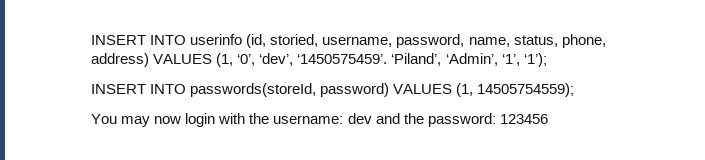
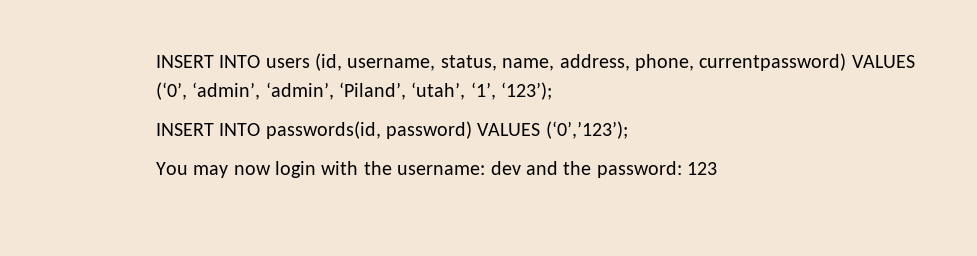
[91,34,606,48] [91,53,547,67] [91,83,317,97] INSERT INTO userinfo (id, storied, username, password, name, status, phone, address) VALUES (1, ‘0’, ‘dev’, ‘1450575459’. ‘Piland’, ‘Admin’, ‘1’, ‘1’); // INSERT INTO passwords(storeId, -> [155,53,915,71] [155,82,553,100] [155,121,381,139] INSERT INTO users (id, username, status, name, address, phone, currentpassword) VALUES (‘0’, ‘admin’, ‘admin’, ‘Piland’, ‘utah’, ‘1’, ‘123’); // INSERT INTO passwords(id,
[456,83,575,97] (1, 14505754559); -> [545,121,628,139] (‘0’,’123’);
[499,114,548,124] 123456 -> [687,162,718,175] 123

